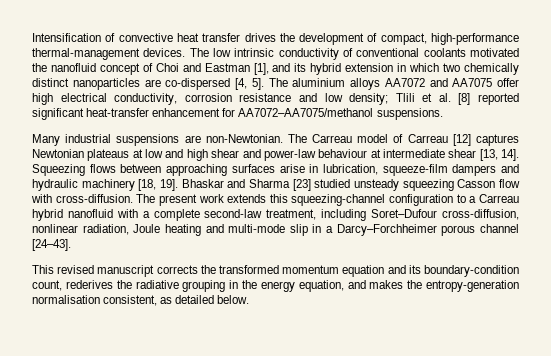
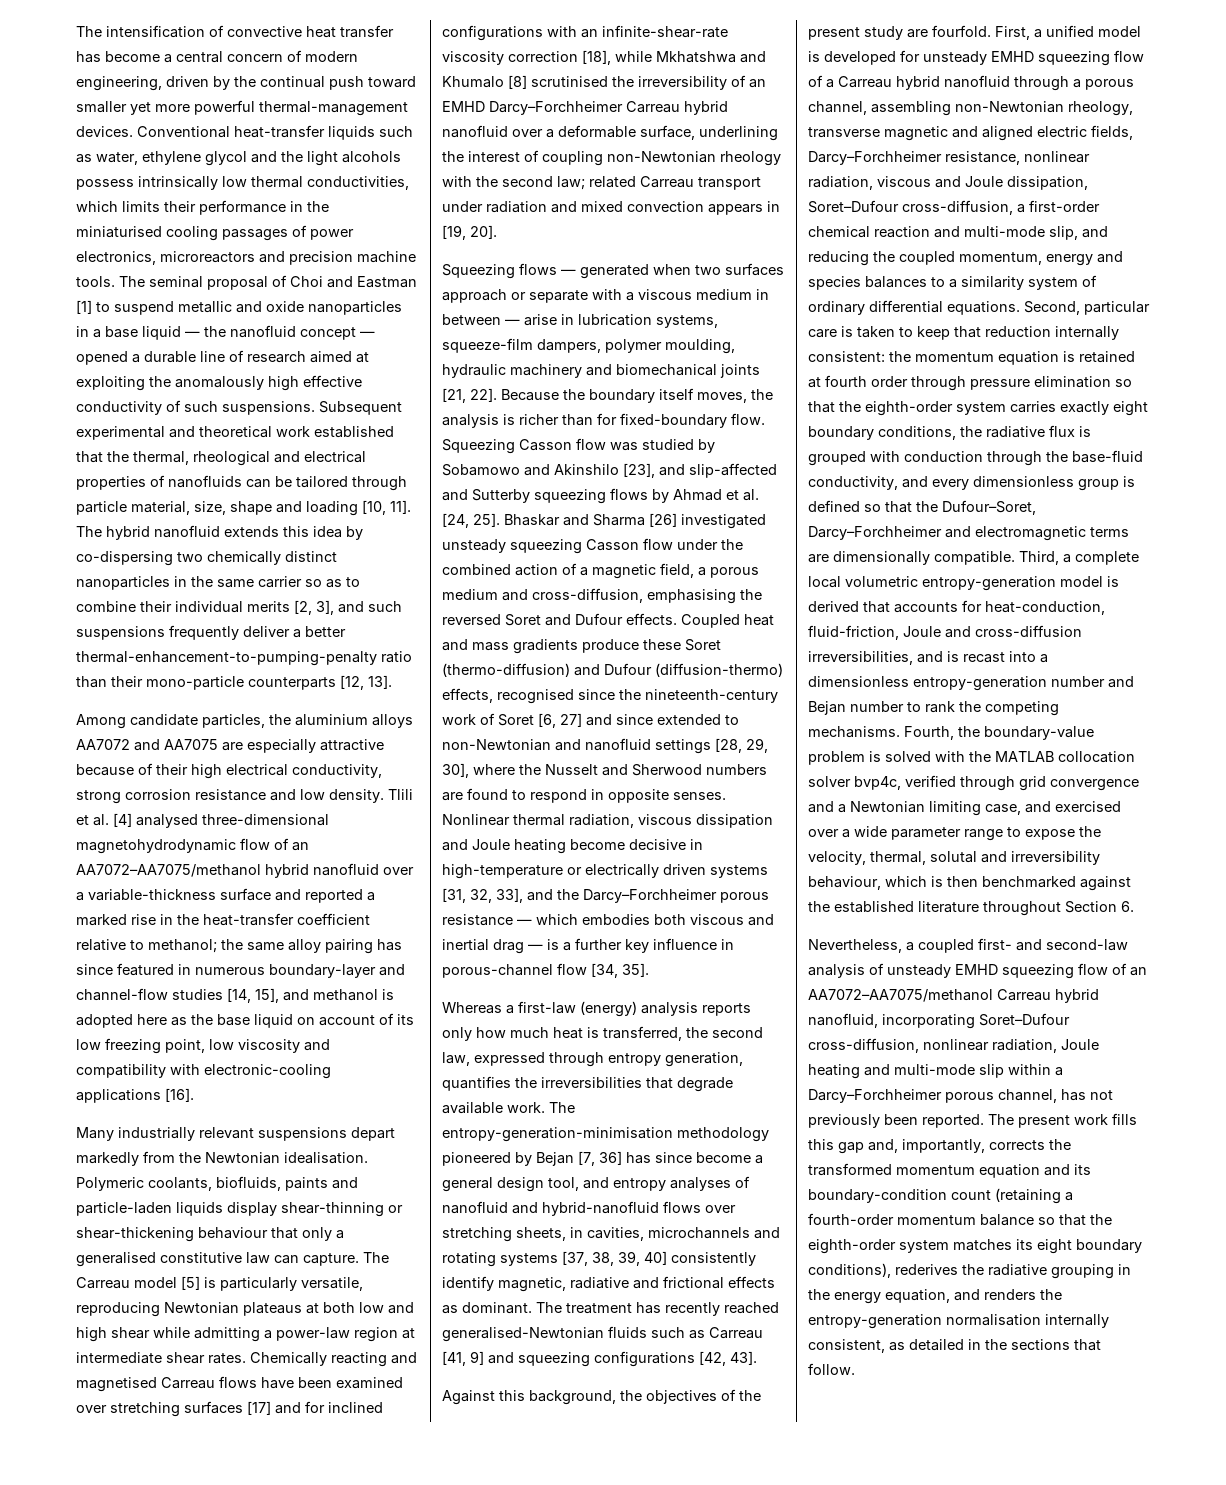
[32,33,101,42] Intensification -> [76,25,205,38] The intensification
[244,33,520,45] [32,48,519,60] [32,63,519,75] [32,78,288,90] drives the development of compact, high-performance thermal-management devices. The low intrinsic conductivity of conventional coolants motivated the nanofluid concept of Choi and Eastman [1], and its hybrid extension in which two chemically distinct nanoparticles are co-dispersed [4, 5]. The -> [76,50,358,63] [76,76,416,91] [76,100,408,116] [76,125,413,140] [76,151,401,166] [76,176,409,190] [76,200,329,215] [76,225,354,241] [76,251,416,265] [76,275,417,290] [76,300,402,315] [76,325,375,340] [76,350,369,365] [76,375,362,391] [76,400,402,415] [76,426,394,440] [76,451,366,466] [76,475,407,491] [76,500,411,516] [76,525,363,540] [76,551,337,566] [76,576,360,590] [76,600,402,615] [76,625,346,640] [76,651,412,666] [76,675,392,690] [76,714,291,729] has become a central concern of modern engineering, driven by the continual push toward smaller yet more powerful thermal-management devices. Conventional heat-transfer liquids such as water, ethylene glycol and the light alcohols possess intrinsically low thermal conductivities, which limits their performance in the miniaturised cooling passages of power electronics, microreactors and precision machine tools. The seminal proposal of Choi and Eastman [1] to suspend metallic and oxide nanoparticles in a base liquid — the nanofluid concept — opened a durable line of research aimed at exploiting the anomalously high effective conductivity of such suspensions. Subsequent experimental and theoretical work established that the thermal, rheological and electrical properties of nanofluids can be tailored through particle material, size, shape and loading [10, 11]. The hybrid nanofluid extends this idea by co-dispersing two chemically distinct nanoparticles in the same carrier so as to combine their individual merits [2, 3], and such suspensions frequently deliver a better thermal-enhancement-to-pumping-penalty ratio than their mono-particle counterparts [12, 13]. // Among candidate particles, the
[497,78,519,87] offer -> [222,739,384,753] [76,763,188,776] are especially attractive because of their
(178, 99) none -> [76,790,121,804] strong
[349,93,389,105] density; -> [329,789,384,803] density.
[458,93,519,105] [32,108,443,120] [32,134,519,146] [8] reported significant heat-transfer enhancement for AA7072–AA7075/methanol suspensions. // Many industrial suspensions are non-Newtonian. The Carreau model of Carreau [12] captures -> [113,813,329,828] [76,838,309,854] [76,863,414,878] [76,888,375,903] [76,913,370,926] [76,939,402,954] [76,963,405,978] [76,988,394,1003] [76,1013,414,1028] [76,1038,330,1054] [76,1064,331,1079] [76,1088,194,1103] [76,1127,395,1141] [76,1151,368,1166] [76,1176,358,1191] [76,1202,403,1217] [76,1227,344,1242] [76,1252,389,1267] [76,1276,363,1291] [76,1302,160,1317] [4] analysed three-dimensional magnetohydrodynamic flow of an AA7072–AA7075/methanol hybrid nanofluid over a variable-thickness surface and reported a marked rise in the heat-transfer coefficient relative to methanol; the same alloy pairing has since featured in numerous boundary-layer and channel-flow studies [14, 15], and methanol is adopted here as the base liquid on account of its low freezing point, low viscosity and compatibility with electronic-cooling applications [16]. // Many industrially relevant suspensions depart markedly from the Newtonian idealisation. Polymeric coolants, biofluids, paints and particle-laden liquids display shear-thinning or shear-thickening behaviour that only a generalised constitutive law can capture. The Carreau model [5] is particularly versatile, reproducing
(143, 153) none -> [323,1302,355,1313] both
[242,149,519,161] [32,164,519,176] [32,179,178,191] and power-law behaviour at intermediate shear [13, 14]. Squeezing flows between approaching surfaces arise in lubrication, squeeze-film dampers and hydraulic machinery [18, 19]. -> [153,1327,415,1342] [76,1352,417,1367] [76,1376,403,1392] [76,1401,383,1417] [442,25,728,41] [442,50,766,65] [442,75,766,90] [442,101,728,115] [442,125,778,141] [442,150,781,166] [442,176,761,190] [442,201,780,215] [442,225,497,240] [442,263,784,279] [442,289,769,303] [442,314,718,328] [442,338,735,354] [442,364,760,378] [442,388,773,403] [442,413,765,428] [442,438,715,454] [442,463,777,478] [442,488,759,504] [442,513,500,528] while admitting a power-law region at intermediate shear rates. Chemically reacting and magnetised Carreau flows have been examined over stretching surfaces [17] and for inclined configurations with an infinite-shear-rate viscosity correction [18], while Mkhatshwa and Khumalo [8] scrutinised the irreversibility of an EMHD Darcy–Forchheimer Carreau hybrid nanofluid over a deformable surface, underlining the interest of coupling non-Newtonian rheology with the second law; related Carreau transport under radiation and mixed convection appears in [19, 20]. // Squeezing flows — generated when two surfaces approach or separate with a viscous medium in between — arise in lubrication systems, squeeze-film dampers, polymer moulding, hydraulic machinery and biomechanical joints [21, 22]. Because the boundary itself moves, the analysis is richer than for fixed-boundary flow. Squeezing Casson flow was studied by Sobamowo and Akinshilo [23], and slip-affected and Sutterby squeezing flows by Ahmad et al. [24, 25].
[292,179,351,191] [23] studied -> [649,513,766,529] [26] investigated
[31,194,519,206] [32,209,367,221] with cross-diffusion. The present work extends this squeezing-channel configuration to a Carreau hybrid nanofluid with a complete second-law treatment, including -> [677,539,743,550] [442,563,759,579] [442,588,762,604] [442,613,774,628] [442,639,721,654] [442,663,783,677] [442,688,778,704] [442,713,739,728] [442,738,768,754] [442,763,767,778] [442,788,726,803] [442,814,773,828] [442,839,703,854] [442,864,768,879] [442,888,769,903] [442,914,774,926] [442,938,734,954] [442,963,649,978] [442,1001,751,1017] [442,1026,763,1041] [442,1052,743,1067] [442,1076,733,1092] [442,1102,575,1114] [442,1127,769,1142] [442,1151,763,1166] [442,1176,750,1192] [442,1201,736,1216] [442,1227,780,1242] [442,1251,756,1267] [442,1276,775,1292] [442,1302,779,1316] [442,1326,763,1342] [442,1351,757,1367] [442,1389,761,1405] [808,25,1141,40] [808,50,1144,66] [808,75,1134,91] [808,101,1133,116] [808,125,1133,141] [808,151,1090,165] [808,176,1088,190] [808,200,1100,215] [808,226,1108,240] [808,251,1123,266] [808,275,1097,290] [808,300,1150,315] [808,326,1119,340] [808,351,1135,365] [808,375,1132,391] [808,401,1148,416] [808,425,1091,440] [808,450,1143,466] [808,476,1135,491] [808,500,1036,515] [808,526,1129,541] [808,551,1139,565] [808,576,1119,591] [808,600,1105,615] [808,625,1082,640] [808,651,1048,665] [808,676,1134,691] [808,701,1059,716] [808,726,1094,740] [808,751,1135,765] [808,775,1139,791] [808,801,1121,816] [808,826,1101,841] [808,851,1100,865] [808,876,1131,891] [808,901,1134,916] [808,938,1128,953] [808,963,1147,979] [808,989,1099,1003] [808,1013,975,1029] under the combined action of a magnetic field, a porous medium and cross-diffusion, emphasising the reversed Soret and Dufour effects. Coupled heat and mass gradients produce these Soret (thermo-diffusion) and Dufour (diffusion-thermo) effects, recognised since the nineteenth-century work of Soret [6, 27] and since extended to non-Newtonian and nanofluid settings [28, 29, 30], where the Nusselt and Sherwood numbers are found to respond in opposite senses. Nonlinear thermal radiation, viscous dissipation and Joule heating become decisive in high-temperature or electrically driven systems [31, 32, 33], and the Darcy–Forchheimer porous resistance — which embodies both viscous and inertial drag — is a further key influence in porous-channel flow [34, 35]. // Whereas a first-law (energy) analysis reports only how much heat is transferred, the second law, expressed through entropy generation, quantifies the irreversibilities that degrade available work. The entropy-generation-minimisation methodology pioneered by Bejan [7, 36] has since become a general design tool, and entropy analyses of nanofluid and hybrid-nanofluid flows over stretching sheets, in cavities, microchannels and rotating systems [37, 38, 39, 40] consistently identify magnetic, radiative and frictional effects as dominant. The treatment has recently reached generalised-Newtonian fluids such as Carreau [41, 9] and squeezing configurations [42, 43]. // Against this background, the objectives of the present study are fourfold. First, a unified model is developed for unsteady EMHD squeezing flow of a Carreau hybrid nanofluid through a porous channel, assembling non-Newtonian rheology, transverse magnetic and aligned electric fields, Darcy–Forchheimer resistance, nonlinear radiation, viscous and Joule dissipation, Soret–Dufour cross-diffusion, a first-order chemical reaction and multi-mode slip, and reducing the coupled momentum, energy and species balances to a similarity system of ordinary differential equations. Second, particular care is taken to keep that reduction internally consistent: the momentum equation is retained at fourth order through pressure elimination so that the eighth-order system carries exactly eight boundary conditions, the radiative flux is grouped with conduction through the base-fluid conductivity, and every dimensionless group is defined so that the Dufour–Soret, Darcy–Forchheimer and electromagnetic terms are dimensionally compatible. Third, a complete local volumetric entropy-generation model is derived that accounts for heat-conduction, fluid-friction, Joule and cross-diffusion irreversibilities, and is recast into a dimensionless entropy-generation number and Bejan number to rank the competing mechanisms. Fourth, the boundary-value problem is solved with the MATLAB collocation solver bvp4c, verified through grid convergence and a Newtonian limiting case, and exercised over a wide parameter range to expose the velocity, thermal, solutal and irreversibility behaviour, which is then benchmarked against the established literature throughout Section 6. // Nevertheless, a coupled first- and second-law analysis of unsteady EMHD squeezing flow of an AA7072–AA7075/methanol Carreau hybrid nanofluid, incorporating
[312,224,322,233] in -> [1008,1064,1051,1075] within
[479,224,519,233] [32,239,71,251] [32,265,155,277] channel [24–43]. // This revised manuscript -> [998,1089,1113,1103] [808,1113,1137,1128] [808,1139,985,1154] channel, has not previously been reported. The present work fills this gap and, importantly,
[32,280,62,291] count, -> [951,1188,1073,1204] [808,1213,1112,1226] [808,1239,1142,1254] [808,1263,891,1278] count (retaining a fourth-order momentum balance so that the eighth-order system matches its eight boundary conditions),
[369,280,404,289] makes -> [984,1289,1036,1300] renders
(100, 299) none -> [1045,1314,1109,1328] internally
[217,295,250,304] below. -> [968,1339,1101,1351] [808,1363,855,1375] in the sections that follow.

